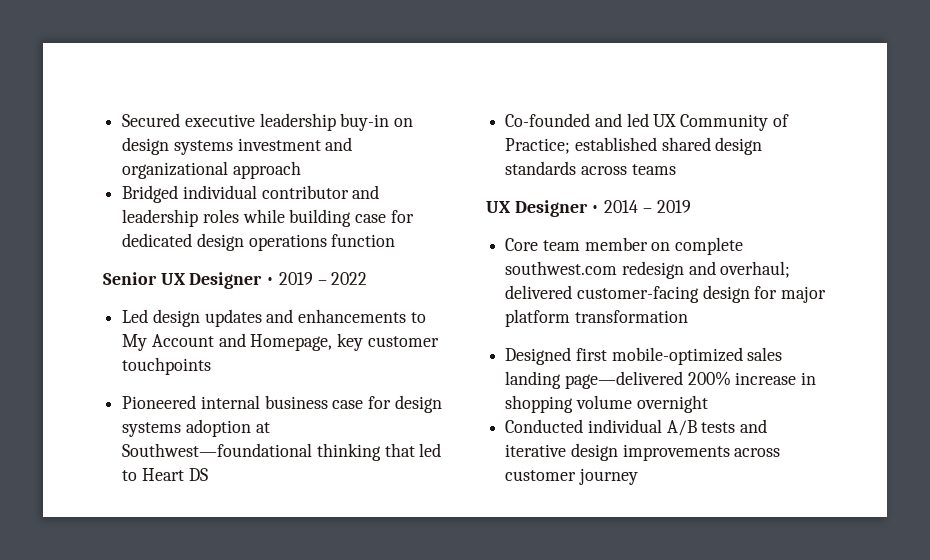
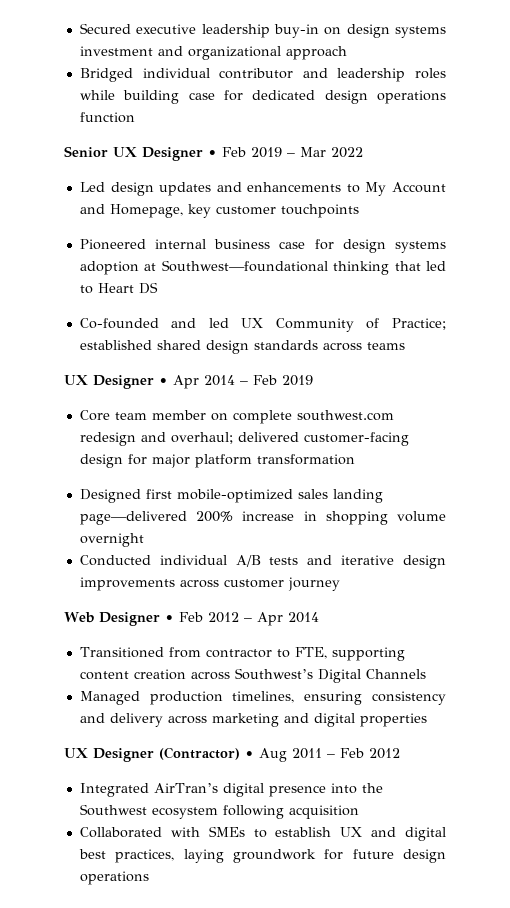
(275, 281) none -> [222,147,246,157] Feb
(327, 282) none -> [300,147,326,157] Mar
(600, 209) none -> [173,375,199,389] Apr
(652, 210) none -> [253,375,277,385] Feb
(638, 476) none -> [64,612,319,626] [79,647,405,661] [79,668,426,683] [79,691,446,705] [79,713,427,727] [64,747,400,762] [79,783,383,797] [79,804,359,819] [79,826,446,841] [78,849,446,863] [79,871,149,885] // Web Designer • Feb 2012 – Apr 2014 // Transitioned from contractor to FTE, supporting content creation across Southwest’s Digital Channels // Managed production timelines, ensuring consistency and delivery across marketing and digital properties // UX Designer (Contractor) • Aug 2011 – Feb 2012 // Integrated AirTran’s digital presence into the Southwest ecosystem following acquisition // Collaborated with SMEs to establish UX and digital best practices, laying groundwork for future design operations

